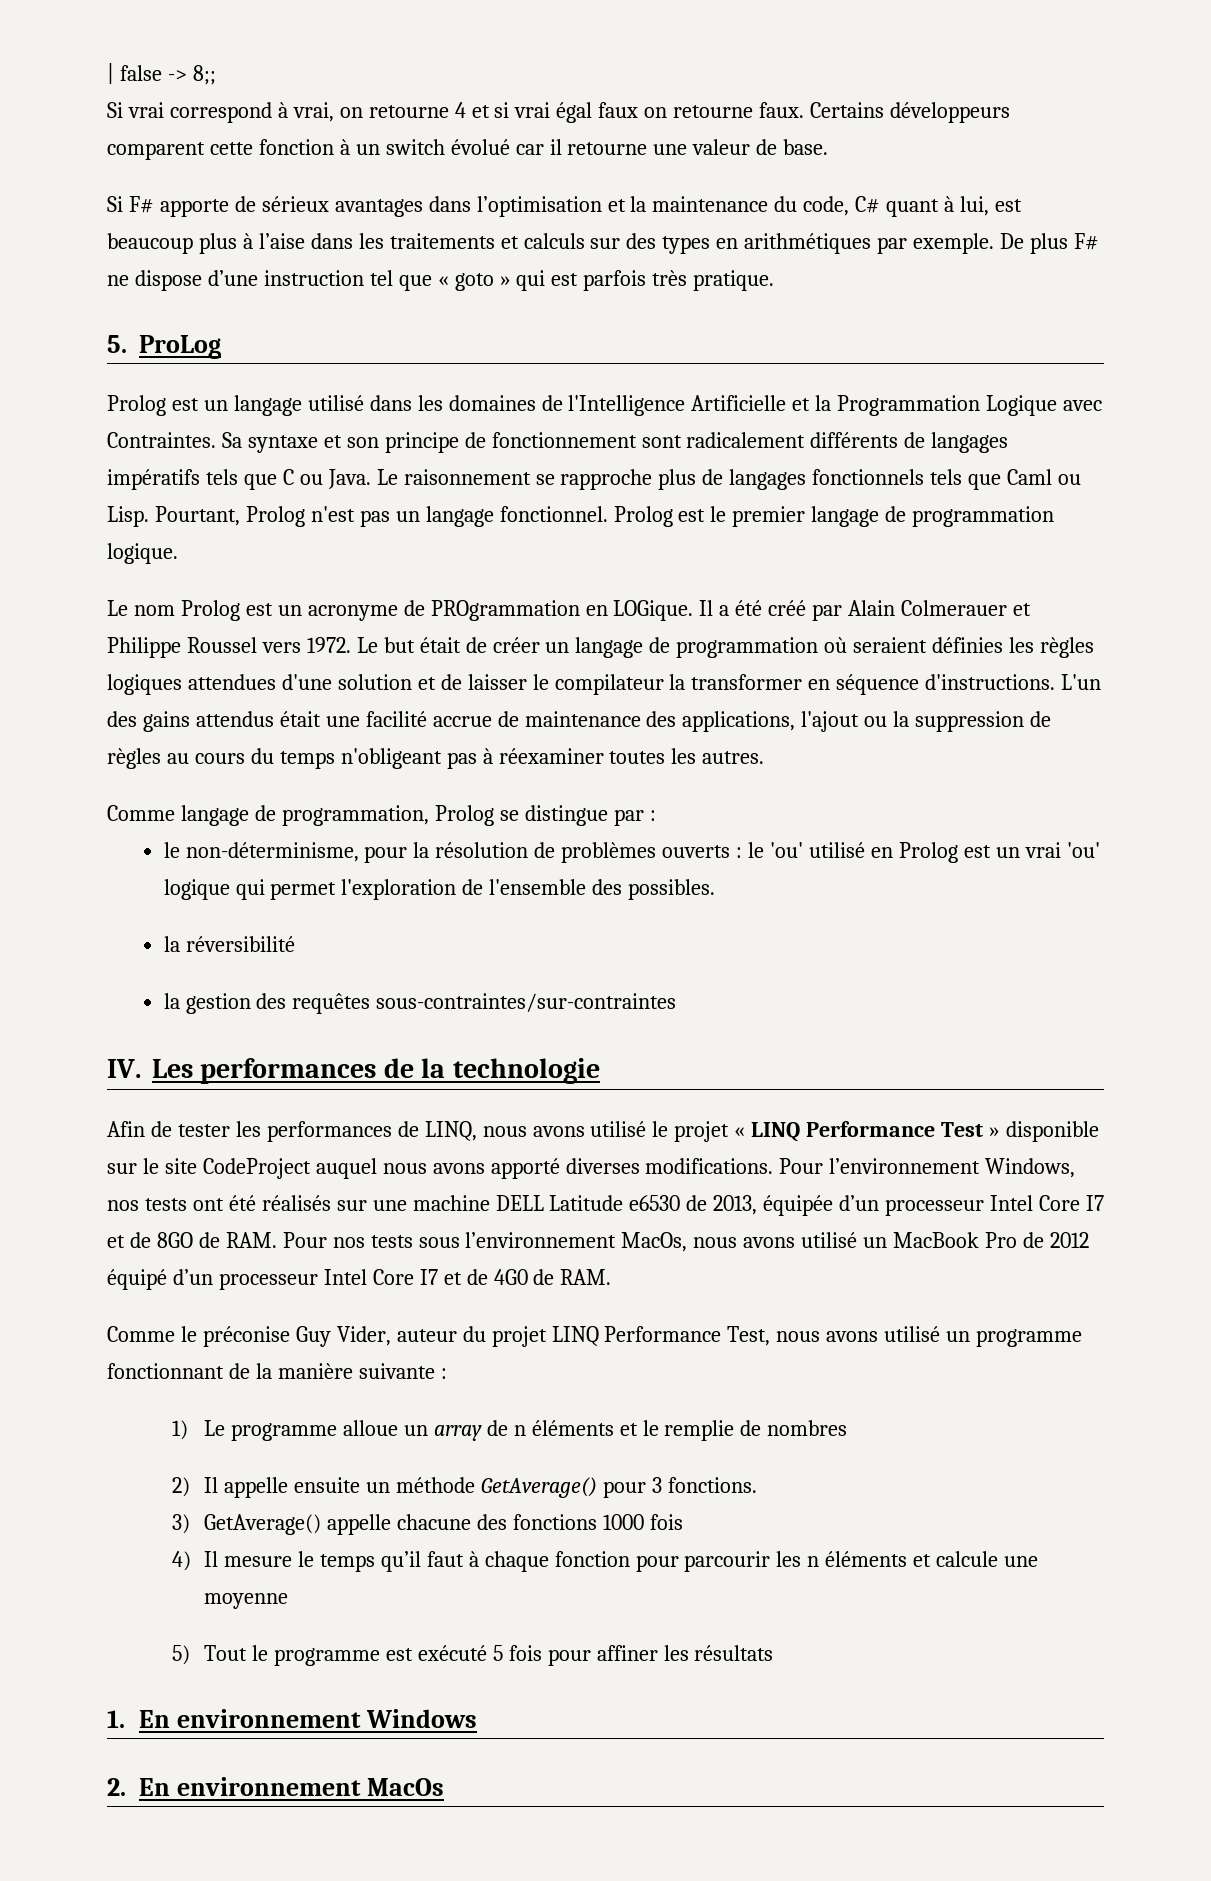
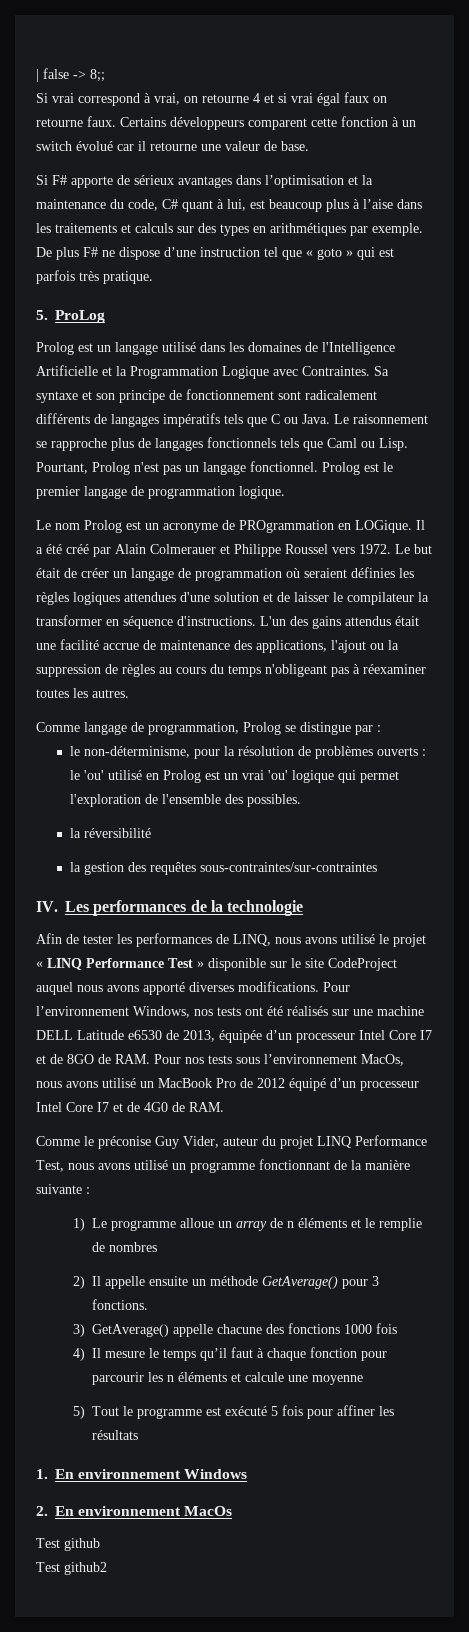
(445, 1787) none -> [36,1538,100,1551] [36,1562,107,1575] // Test github // Test github2

